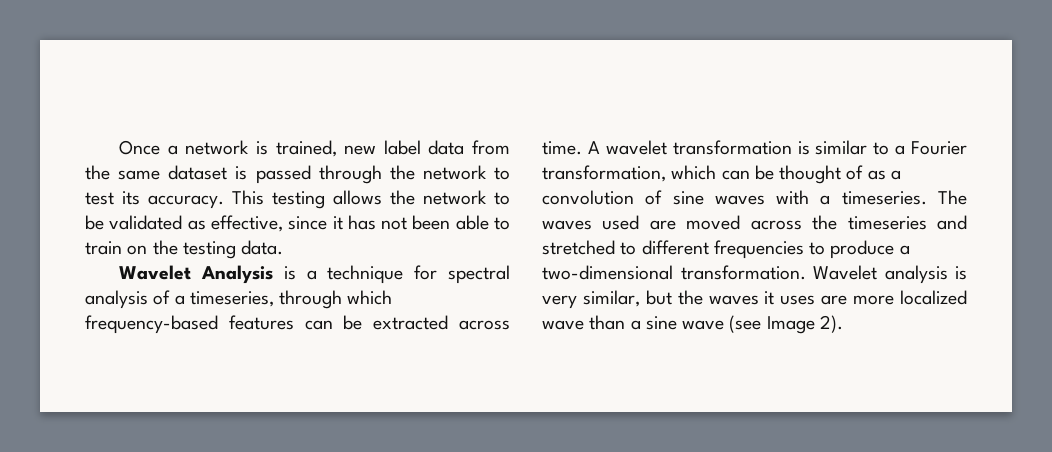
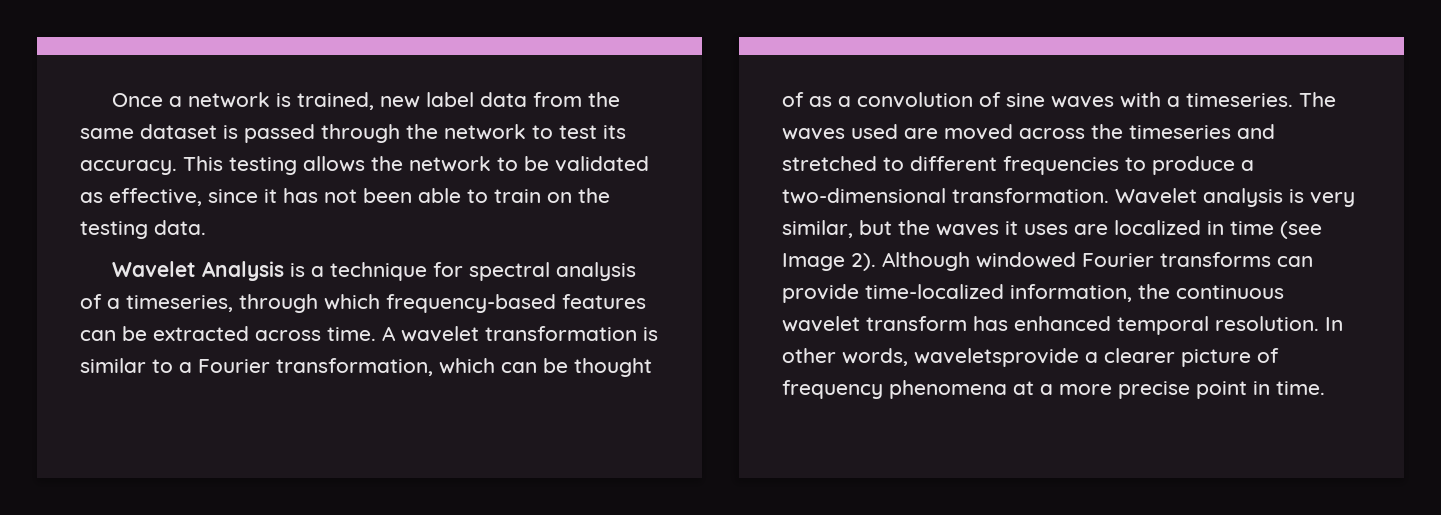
[853,290,967,305] [542,315,843,334] more localized wave than a sine wave (see Image 2). -> [1114,220,1322,239] [782,252,1313,271] [782,284,1284,303] [782,316,1343,335] [782,348,1279,367] [782,380,1325,399] localized in time (see Image 2). Although windowed Fourier transforms can provide time-localized information, the continuous wavelet transform has enhanced temporal resolution. In other words, waveletsprovide a clearer picture of frequency phenomena at a more precise point in time.

